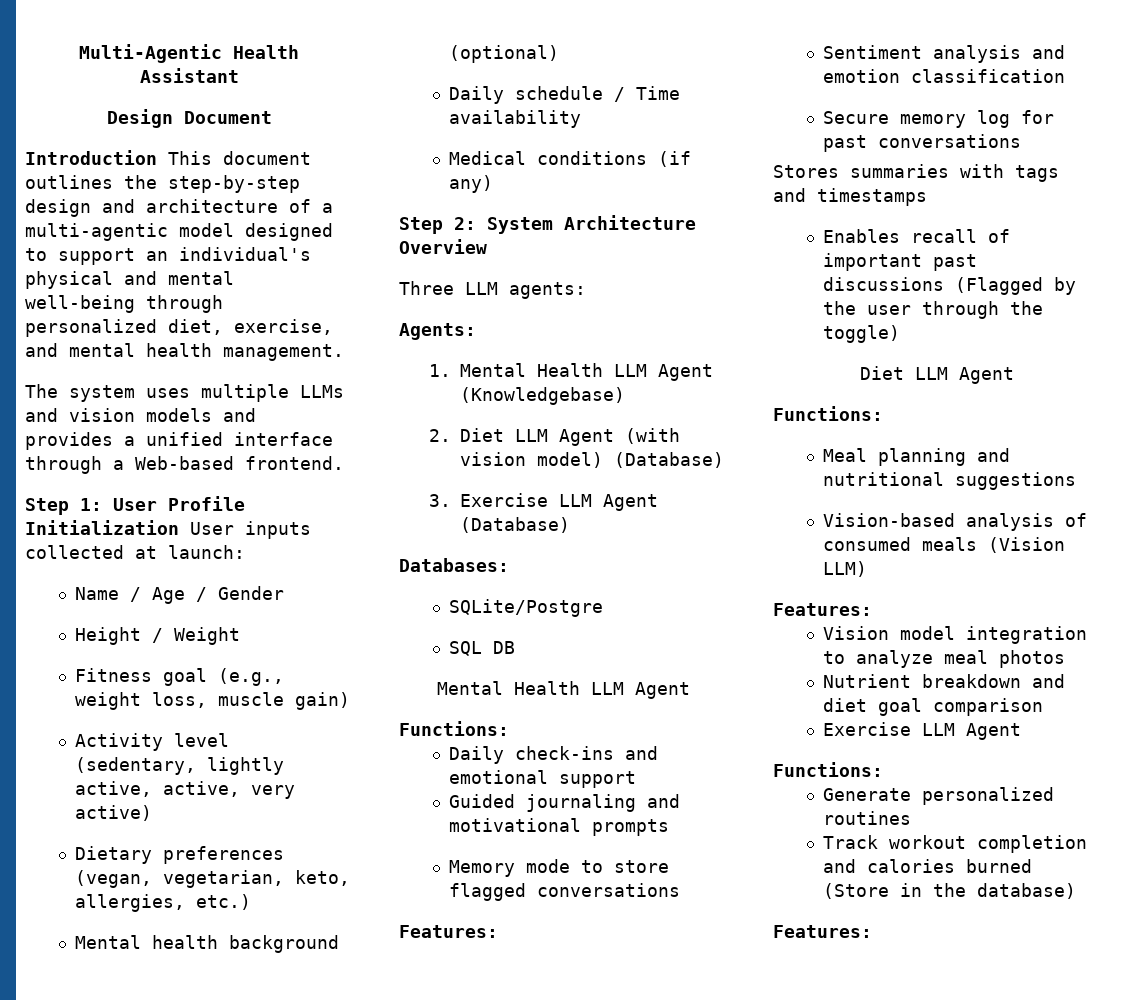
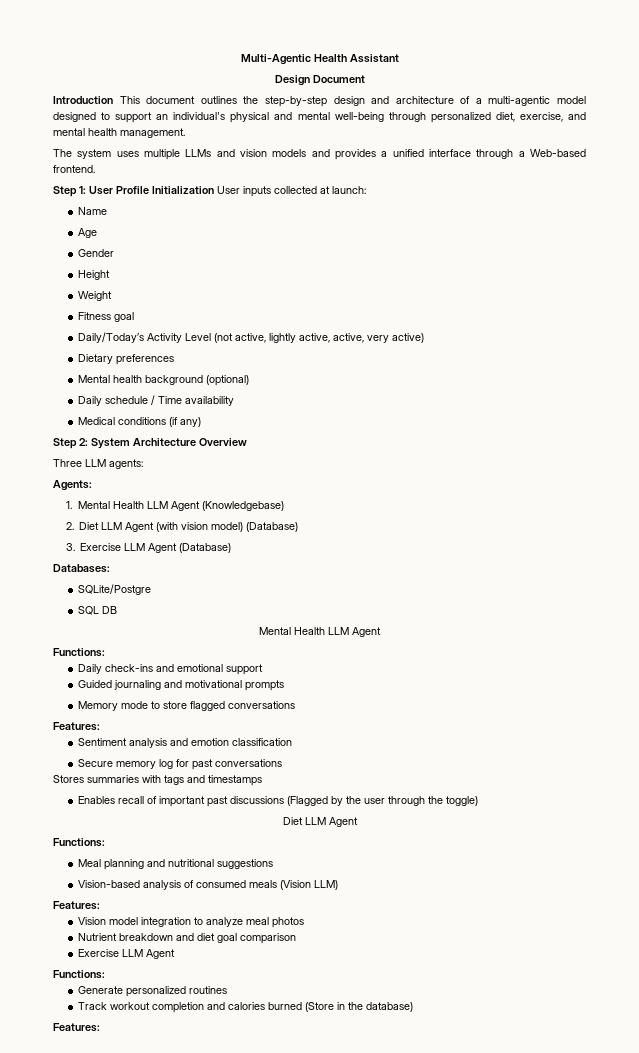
[129,587,141,602] / -> (107, 211) //
[195,587,207,602] / -> (97, 233) //
[151,628,163,643] / -> (110, 275) //
[217,668,284,686] [74,692,350,710] [74,733,229,751] [74,757,196,775] (e.g., weight loss, muscle gain) // Activity level (sedentary, -> [77,332,266,343] // Daily/Today’s Activity Level (not active,
[74,870,350,888] [74,894,251,912] (vegan, vegetarian, keto, allergies, etc.) -> (174, 359) none

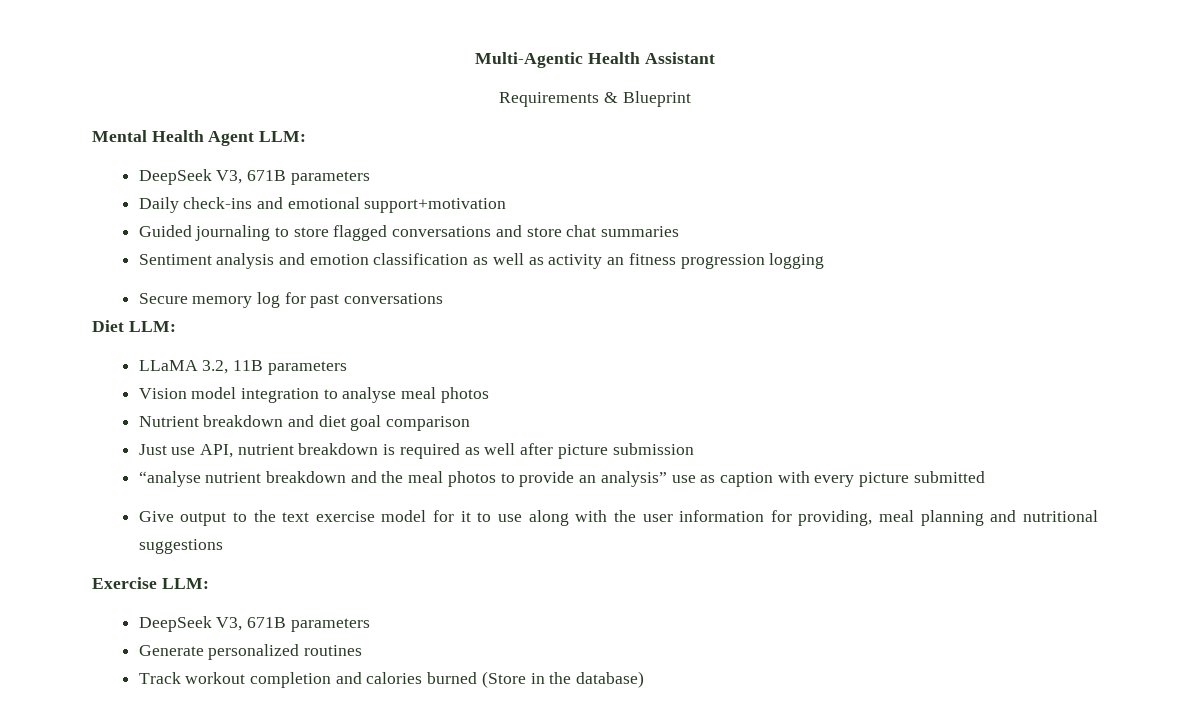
[274,75,365,86] [53,96,586,107] [53,112,587,123] [53,128,185,138] [53,149,586,160] [53,165,95,173] [53,186,366,197] [77,207,107,215] [77,228,97,238] [77,249,114,257] [77,270,110,280] [77,291,112,301] [77,312,134,322] [77,332,424,343] [77,354,174,365] [77,375,249,386] [77,395,234,406] [77,417,201,427] [53,438,247,449] [53,459,143,469] [53,480,92,491] [65,501,285,511] [65,522,299,532] [65,543,232,553] [53,564,110,573] [77,584,151,595] [77,606,117,615] [259,627,381,637] [53,648,105,657] Design Document // Introduction This document outlines the step-by-step design and architecture of a multi-agentic model designed to support an individual's physical and mental well-being through personalized diet, exercise, and mental health management. // The system uses multiple LLMs and vision models and provides a unified interface through a Web-based frontend. // Step 1: User Profile Initialization User inputs collected at launch: // Name // Age // Gender // Height // Weight // Fitness goal // Daily/Today’s Activity Level (not active, lightly active, active, very active) // Dietary preferences // Mental health background (optional) // Daily schedule / Time availability // Medical conditions (if any) // Step 2: System Architecture Overview // Three LLM agents: // Agents: // 1. Mental Health LLM Agent (Knowledgebase) // 2. Diet LLM Agent (with vision model) (Database) // 3. Exercise LLM Agent (Database) // Databases: // SQLite/Postgre // SQL DB // Mental Health LLM Agent // Functions: -> [499,91,691,107] [92,130,307,146] [138,169,370,185] Requirements & Blueprint // Mental Health Agent LLM: // DeepSeek V3, 671B parameters
[225,664,263,675] support -> [364,198,507,213] support+motivation
[163,680,284,691] [77,701,148,711] and motivational prompts // Memory mode -> (271, 233) none
[53,722,100,731] // Features: -> [495,225,680,237] and store chat summaries
(292, 742) none -> [473,253,825,269] as well as activity an fitness progression logging
[53,775,262,786] [77,796,478,807] [282,817,358,827] [53,838,105,847] [77,859,273,870] [77,880,338,890] [53,901,100,910] Stores summaries with tags and timestamps // Enables recall of important past discussions (Flagged by the user through the toggle) // Diet LLM Agent // Functions: // Meal planning and nutritional suggestions // Vision-based analysis of consumed meals (Vision LLM) // Features: -> [92,320,176,332] [138,360,347,375] Diet LLM: // LLaMA 3.2, 11B parameters
[205,917,243,927] analyze -> [342,387,397,403] analyse
[77,949,175,959] [53,970,105,979] Exercise LLM Agent // Functions: -> [138,443,694,459] [138,471,985,487] [138,510,1098,526] [138,539,223,554] [92,577,209,589] [138,616,370,632] Just use API, nutrient breakdown is required as well after picture submission // “analyse nutrient breakdown and the meal photos to provide an analysis” use as caption with every picture submitted // Give output to the text exercise model for it to use along with the user information for providing, meal planning and nutritional suggestions // Exercise LLM: // DeepSeek V3, 671B parameters
[53,1023,100,1032] // Features: -> (645, 679) none

